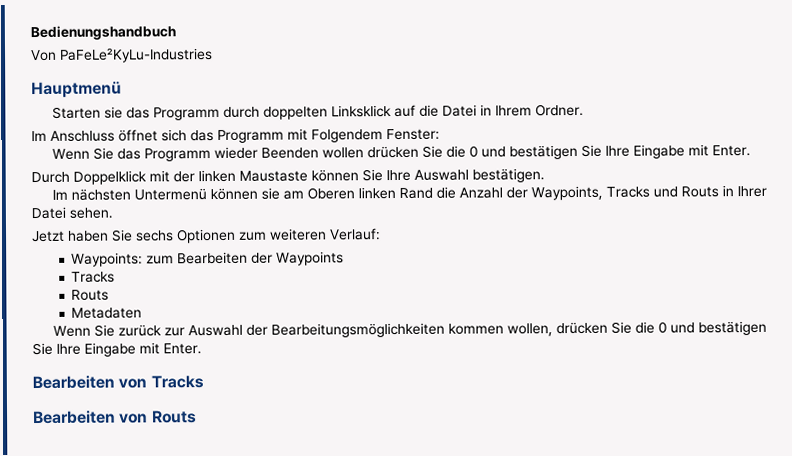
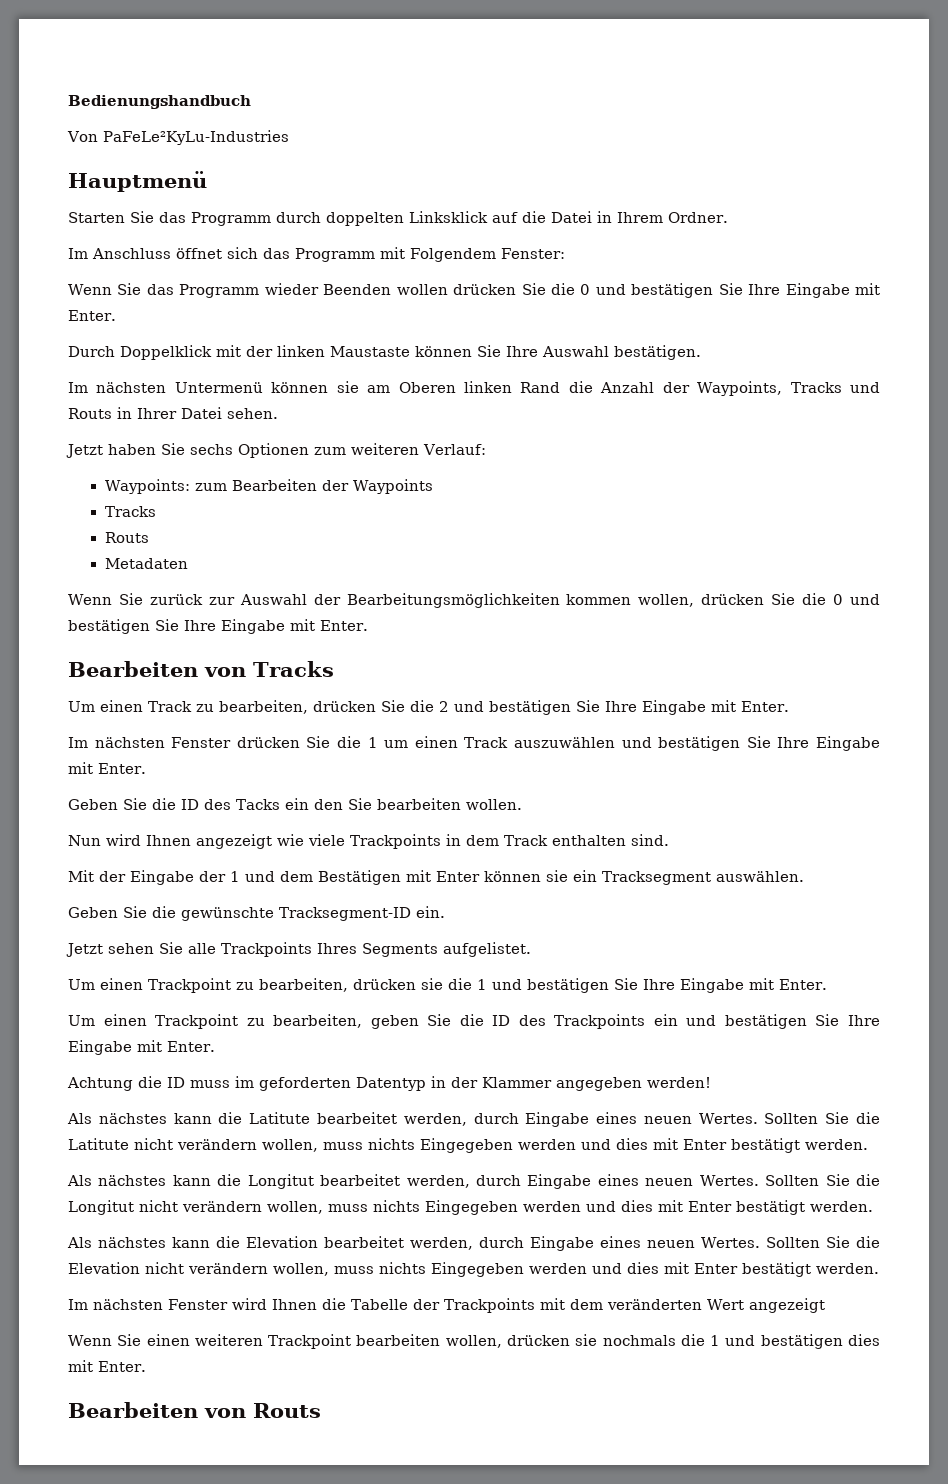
[104,106,124,119] sie -> [130,211,154,223] Sie
(204, 382) none -> [68,700,789,715] [68,736,881,751] [68,762,146,774] [68,798,522,810] [68,834,669,849] [68,870,804,885] [68,906,445,921] [66,942,531,957] [68,978,827,993] [68,1014,880,1029] [68,1040,215,1055] [67,1076,711,1091] [67,1112,881,1127] [68,1138,868,1153] [67,1174,880,1189] [68,1200,873,1215] [67,1236,880,1251] [68,1262,879,1277] [68,1298,825,1313] [68,1334,881,1349] [68,1360,146,1372] // Um einen Track zu bearbeiten, drücken Sie die 2 und bestätigen Sie Ihre Eingabe mit Enter. // Im nächsten Fenster drücken Sie die 1 um einen Track auszuwählen und bestätigen Sie Ihre Eingabe mit Enter. // Geben Sie die ID des Tacks ein den Sie bearbeiten wollen. // Nun wird Ihnen angezeigt wie viele Trackpoints in dem Track enthalten sind. // Mit der Eingabe der 1 und dem Bestätigen mit Enter können sie ein Tracksegment auswählen. // Geben Sie die gewünschte Tracksegment-ID ein. // Jetzt sehen Sie alle Trackpoints Ihres Segments aufgelistet. // Um einen Trackpoint zu bearbeiten, drücken sie die 1 und bestätigen Sie Ihre Eingabe mit Enter. // Um einen Trackpoint zu bearbeiten, geben Sie die ID des Trackpoints ein und bestätigen Sie Ihre Eingabe mit Enter. // Achtung die ID muss im geforderten Datentyp in der Klammer angegeben werden! // Als nächstes kann die Latitute bearbeitet werden, durch Eingabe eines neuen Wertes. Sollten Sie die Latitute nicht verändern wollen, muss nichts Eingegeben werden und dies mit Enter bestätigt werden. // Als nächstes kann die Longitut bearbeitet werden, durch Eingabe eines neuen Wertes. Sollten Sie die Longitut nicht verändern wollen, muss nichts Eingegeben werden und dies mit Enter bestätigt werden. // Als nächstes kann die Elevation bearbeitet werden, durch Eingabe eines neuen Wertes. Sollten Sie die Elevation nicht verändern wollen, muss nichts Eingegeben werden und dies mit Enter bestätigt werden. // Im nächsten Fenster wird Ihnen die Tabelle der Trackpoints mit dem veränderten Wert angezeigt // Wenn Sie einen weiteren Trackpoint bearbeiten wollen, drücken sie nochmals die 1 und bestätigen dies mit Enter.

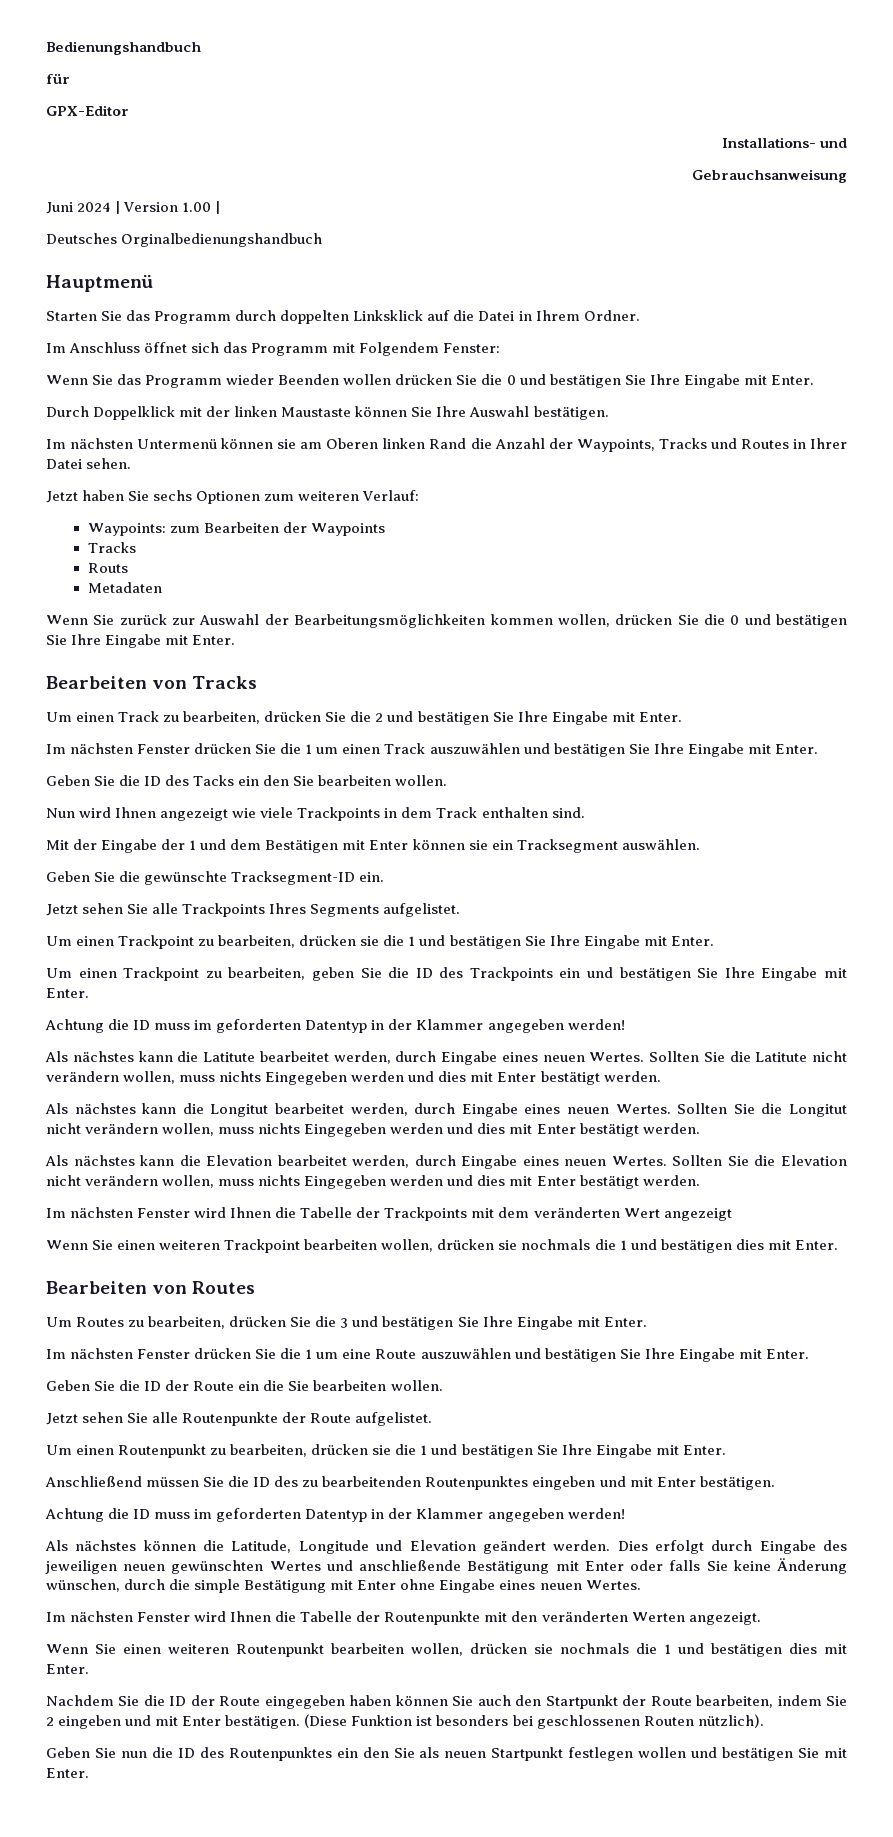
[67,130,289,145] Von PaFeLe²KyLu-Industries -> [46,74,70,84] [46,105,129,116] [721,137,847,148] [692,169,847,183] [46,201,221,214] [46,233,323,247] für // GPX-Editor // Installations- und // Gebrauchsanweisung // Juni 2024 | Version 1.00 | // Deutsches Orginalbedienungshandbuch
[68,408,112,419] Routs -> [740,439,789,449] Routes
[253,1403,321,1418] Routs -> [192,1281,256,1294] [46,1316,647,1330] [46,1348,809,1362] [46,1380,443,1391] [46,1412,433,1426] [46,1444,726,1458] [45,1476,775,1490] [45,1508,625,1522] [45,1540,848,1554] [45,1558,848,1574] [46,1579,641,1593] [46,1611,761,1625] [46,1643,847,1657] [46,1664,89,1674] [46,1695,848,1709] [46,1714,764,1729] [46,1747,848,1761] [46,1768,89,1778] Routes // Um Routes zu bearbeiten, drücken Sie die 3 und bestätigen Sie Ihre Eingabe mit Enter. // Im nächsten Fenster drücken Sie die 1 um eine Route auszuwählen und bestätigen Sie Ihre Eingabe mit Enter. // Geben Sie die ID der Route ein die Sie bearbeiten wollen. // Jetzt sehen Sie alle Routenpunkte der Route aufgelistet. // Um einen Routenpunkt zu bearbeiten, drücken sie die 1 und bestätigen Sie Ihre Eingabe mit Enter. // Anschließend müssen Sie die ID des zu bearbeitenden Routenpunktes eingeben und mit Enter bestätigen. // Achtung die ID muss im geforderten Datentyp in der Klammer angegeben werden! // Als nächstes können die Latitude, Longitude und Elevation geändert werden. Dies erfolgt durch Eingabe des jeweiligen neuen gewünschten Wertes und anschließende Bestätigung mit Enter oder falls Sie keine Änderung wünschen, durch die simple Bestätigung mit Enter ohne Eingabe eines neuen Wertes. // Im nächsten Fenster wird Ihnen die Tabelle der Routenpunkte mit den veränderten Werten angezeigt. // Wenn Sie einen weiteren Routenpunkt bearbeiten wollen, drücken sie nochmals die 1 und bestätigen dies mit Enter. // Nachdem Sie die ID der Route eingegeben haben können Sie auch den Startpunkt der Route bearbeiten, indem Sie 2 eingeben und mit Enter bestätigen. (Diese Funktion ist besonders bei geschlossenen Routen nützlich). // Geben Sie nun die ID des Routenpunktes ein den Sie als neuen Startpunkt festlegen wollen und bestätigen Sie mit Enter.

